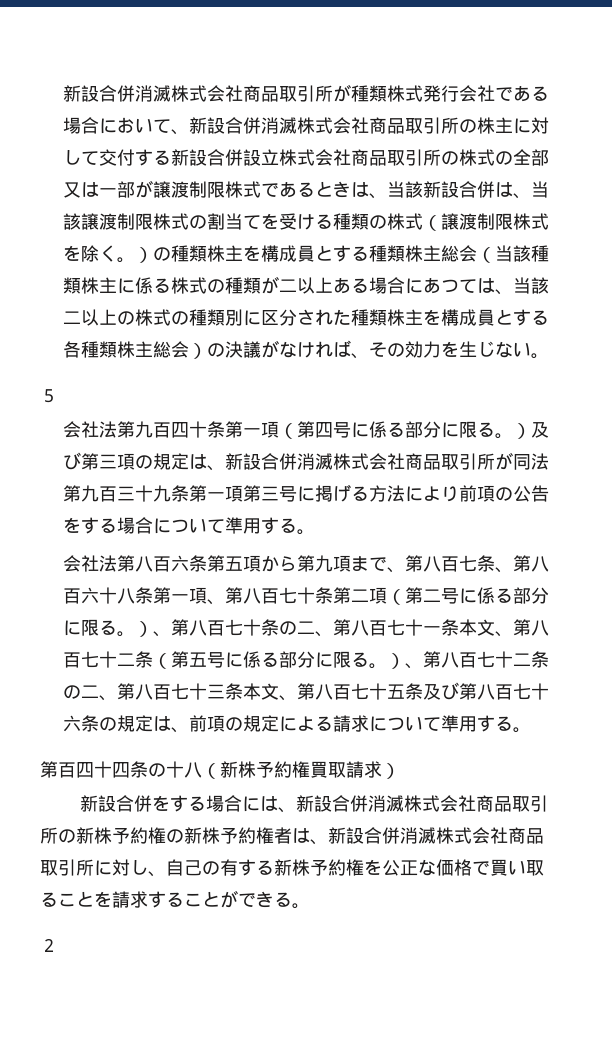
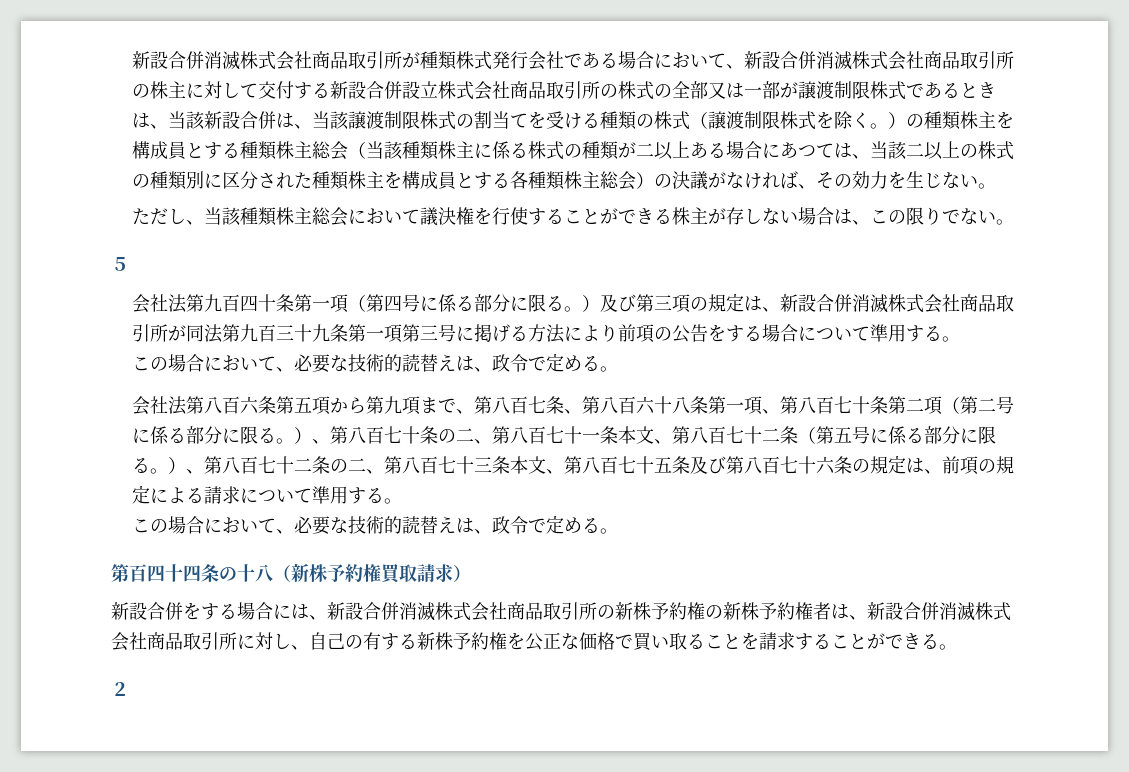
(549, 356) none -> [132,207,1015,226] // ただし、当該種類株主総会において議決権を行使することができる株主が存しない場合は、この限りでない。
(315, 532) none -> [132,353,619,373] // この場合において、必要な技術的読替えは、政令で定める。
(531, 730) none -> [132,515,619,535] // この場合において、必要な技術的読替えは、政令で定める。

